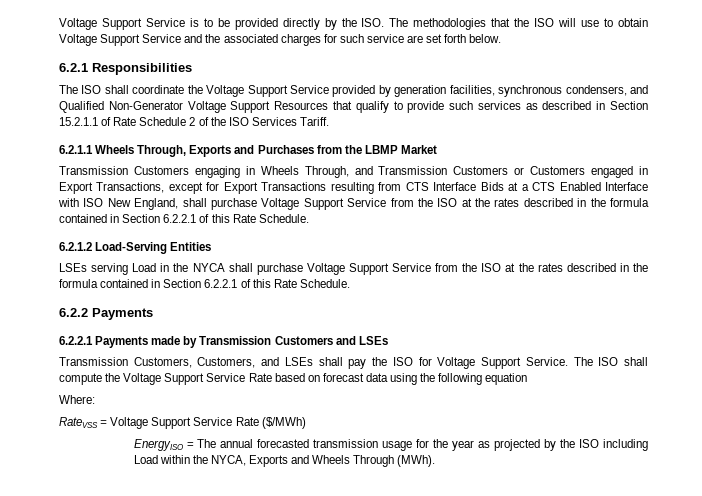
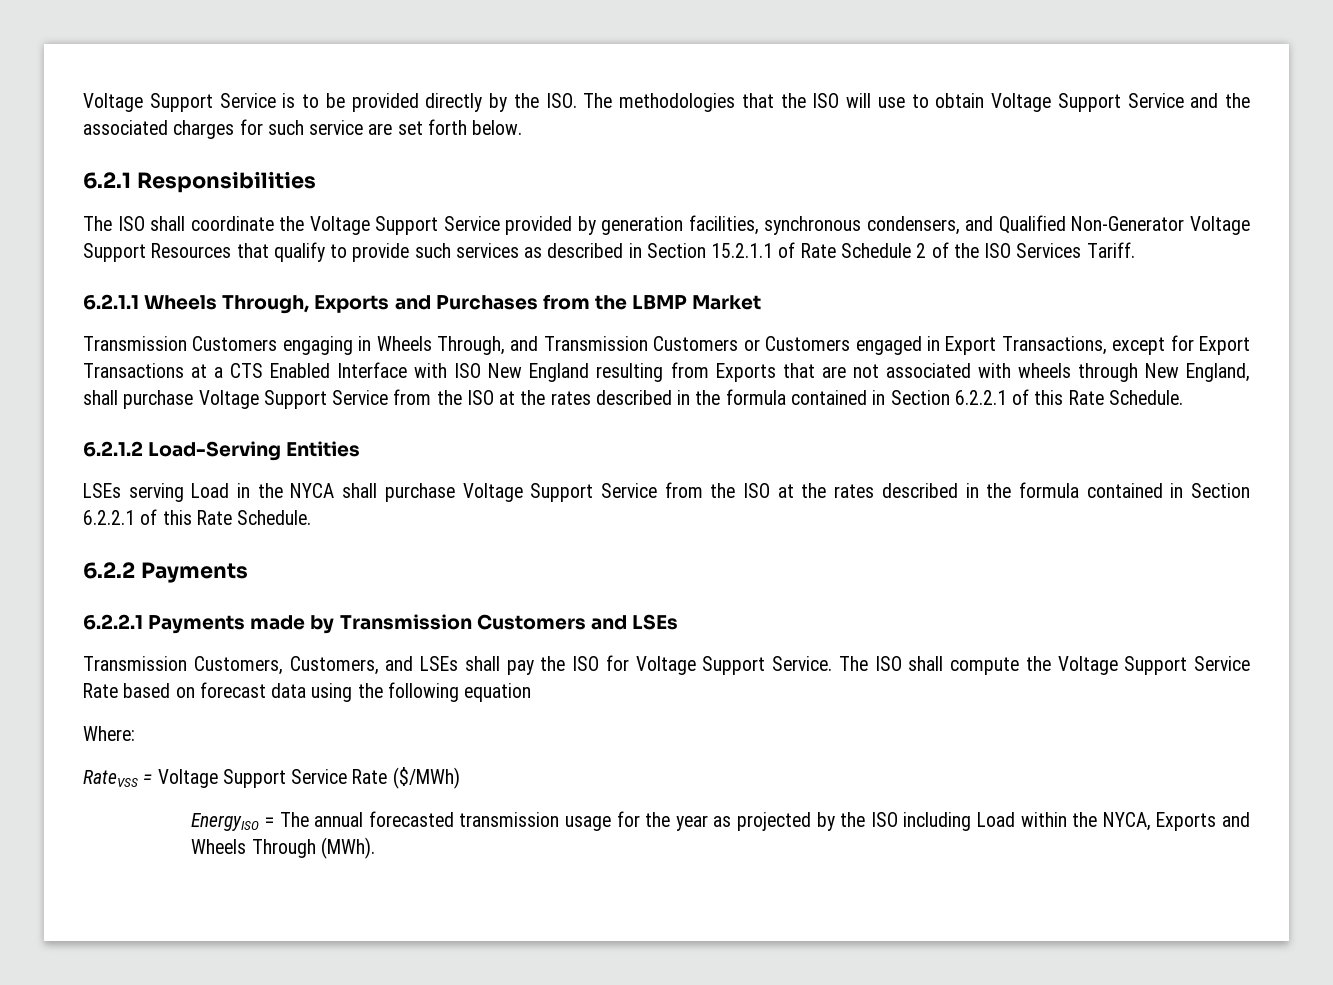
[330,182,504,194] resulting from CTS Interface Bids -> (184, 370) none
(131, 202) none -> [529,362,1179,382] England resulting from Exports that are not associated with wheels through New

